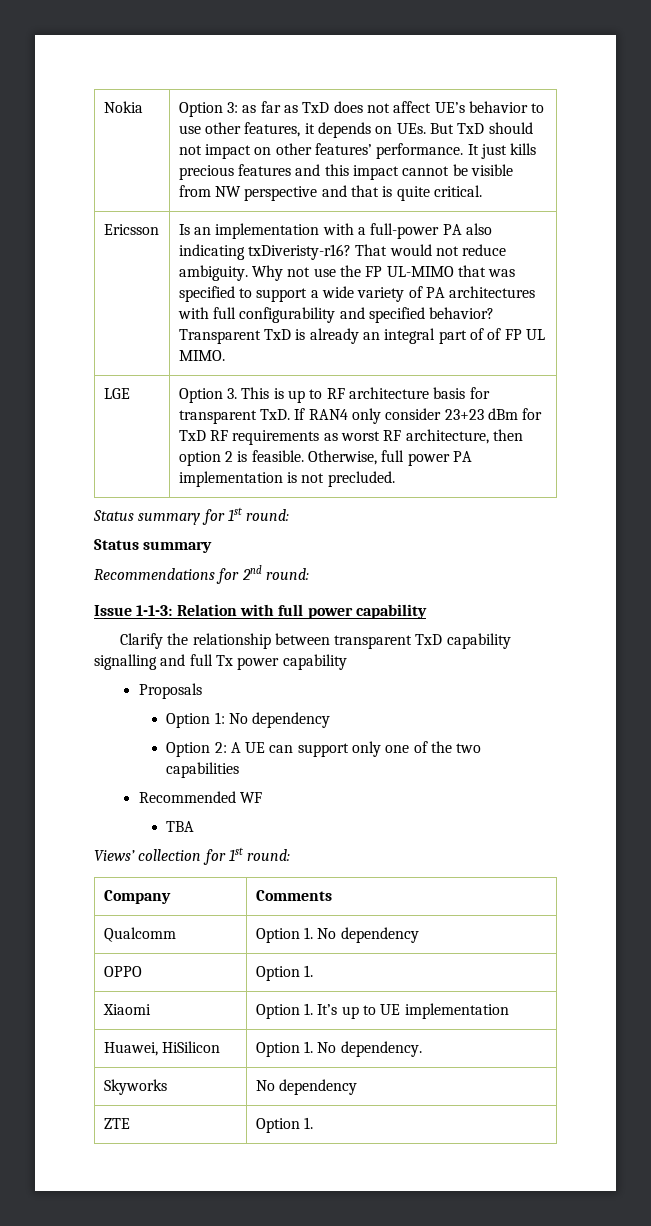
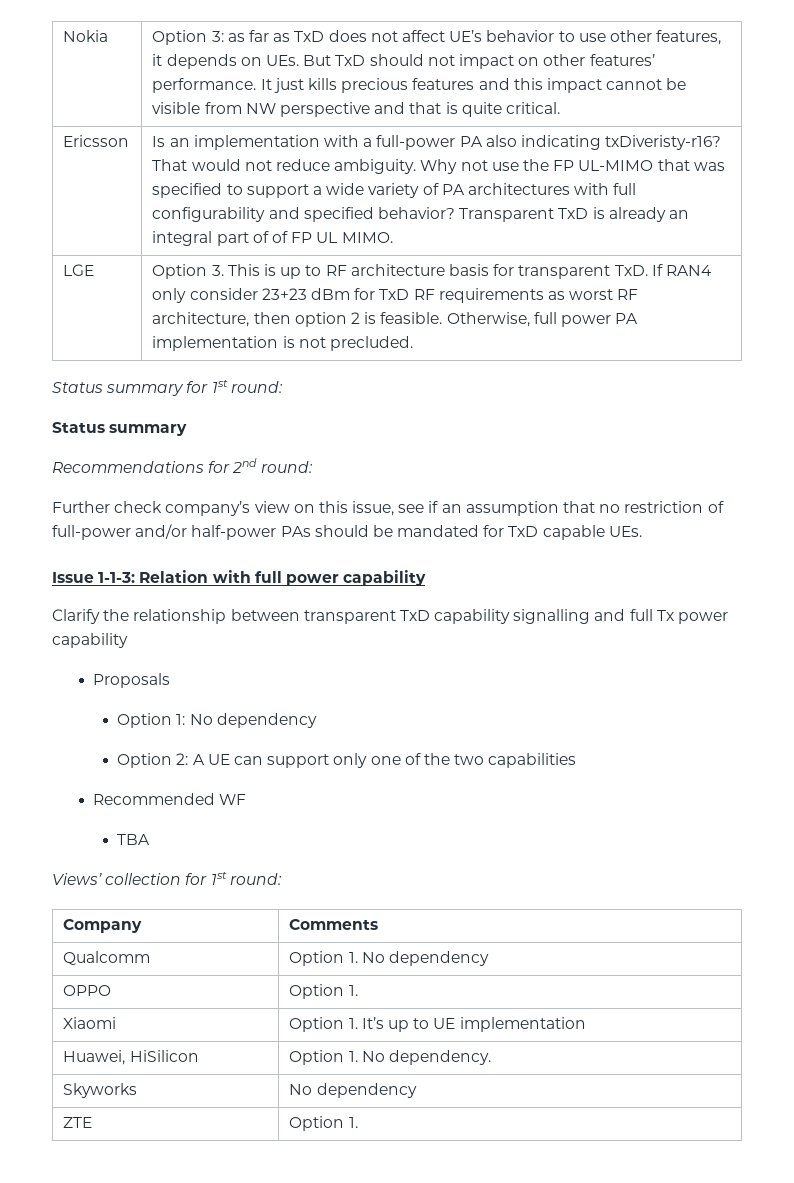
(309, 574) none -> [52,501,724,516] [52,524,642,540] // Further check company’s view on this issue, see if an assumption that no restriction of full-power and/or half-power PAs should be mandated for TxD capable UEs.

